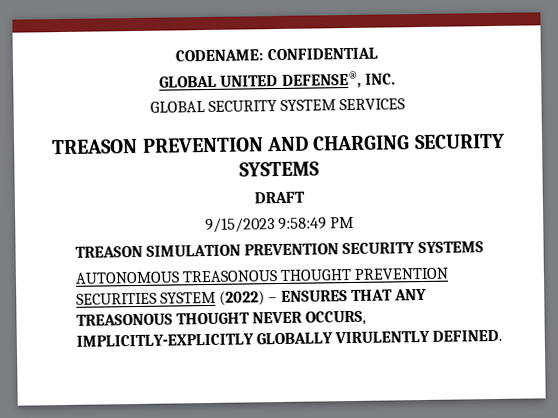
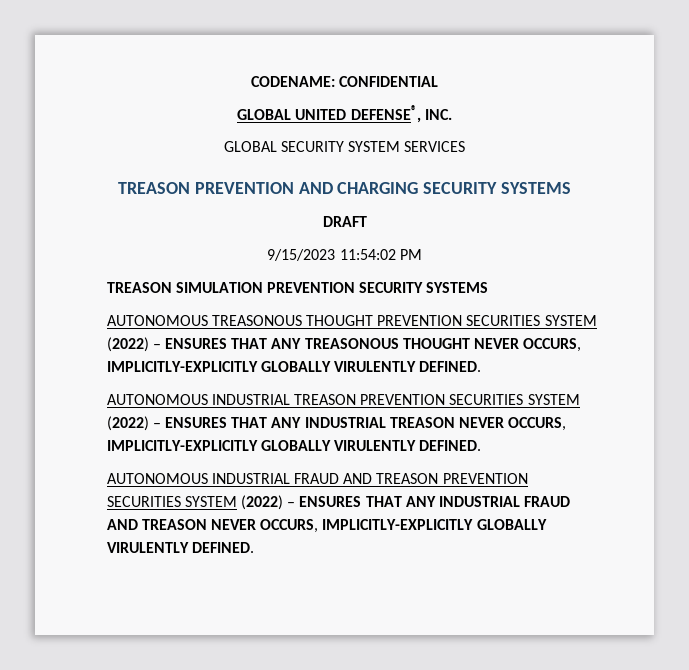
[278,217,327,231] 9:58:49 -> [339,249,396,260] 11:54:02
(503, 335) none -> [106,394,580,405] [106,416,567,431] [106,440,482,451] [106,473,528,484] [106,495,571,510] [106,519,547,533] [106,542,254,553] // AUTONOMOUS INDUSTRIAL TREASON PREVENTION SECURITIES SYSTEM (2022) – ENSURES THAT ANY INDUSTRIAL TREASON NEVER OCCURS, IMPLICITLY-EXPLICITLY GLOBALLY VIRULENTLY DEFINED. // AUTONOMOUS INDUSTRIAL FRAUD AND TREASON PREVENTION SECURITIES SYSTEM (2022) – ENSURES THAT ANY INDUSTRIAL FRAUD AND TREASON NEVER OCCURS, IMPLICITLY-EXPLICITLY GLOBALLY VIRULENTLY DEFINED.

